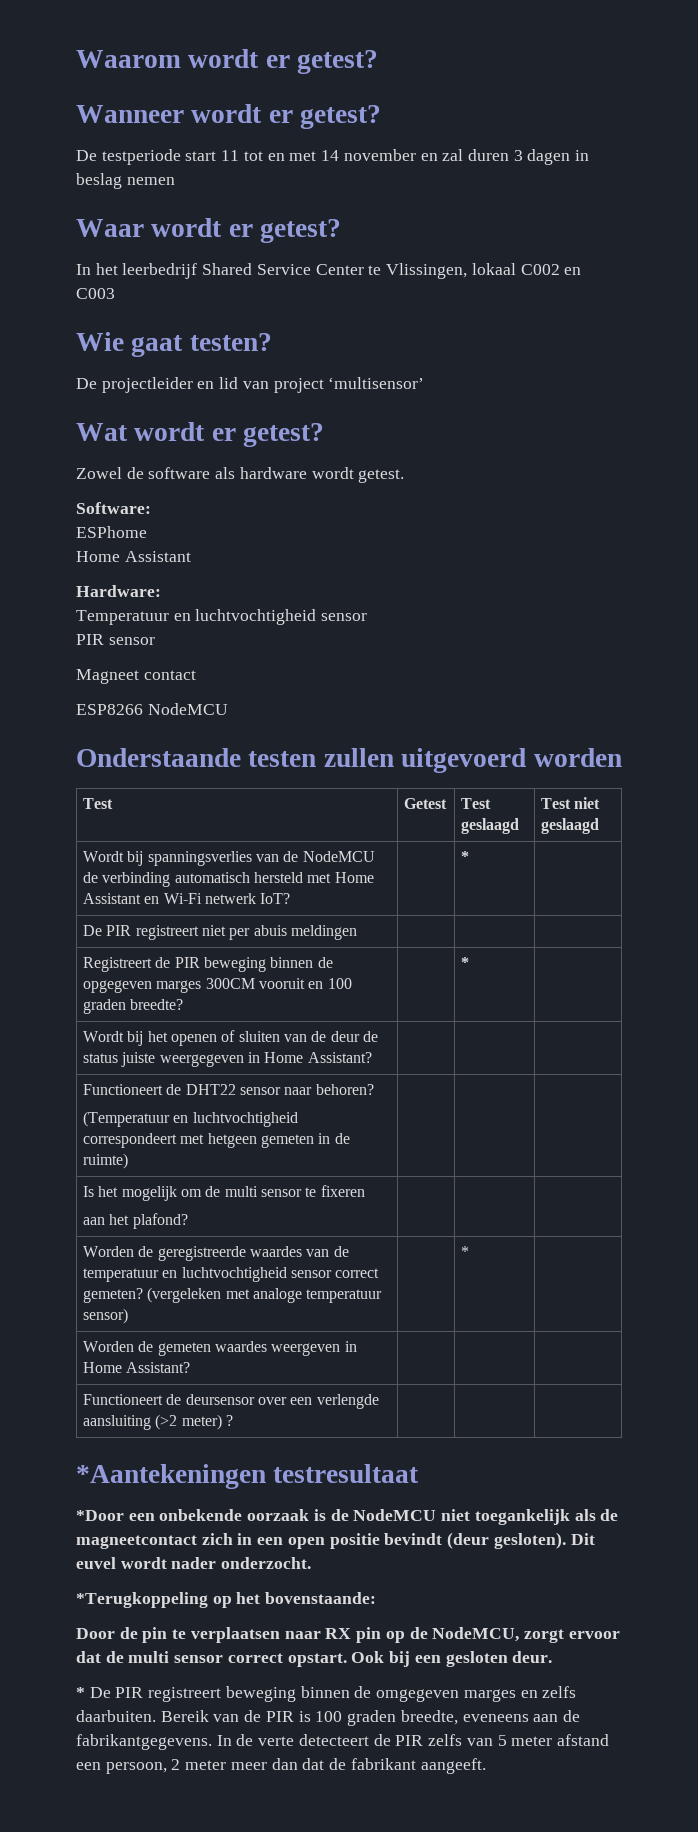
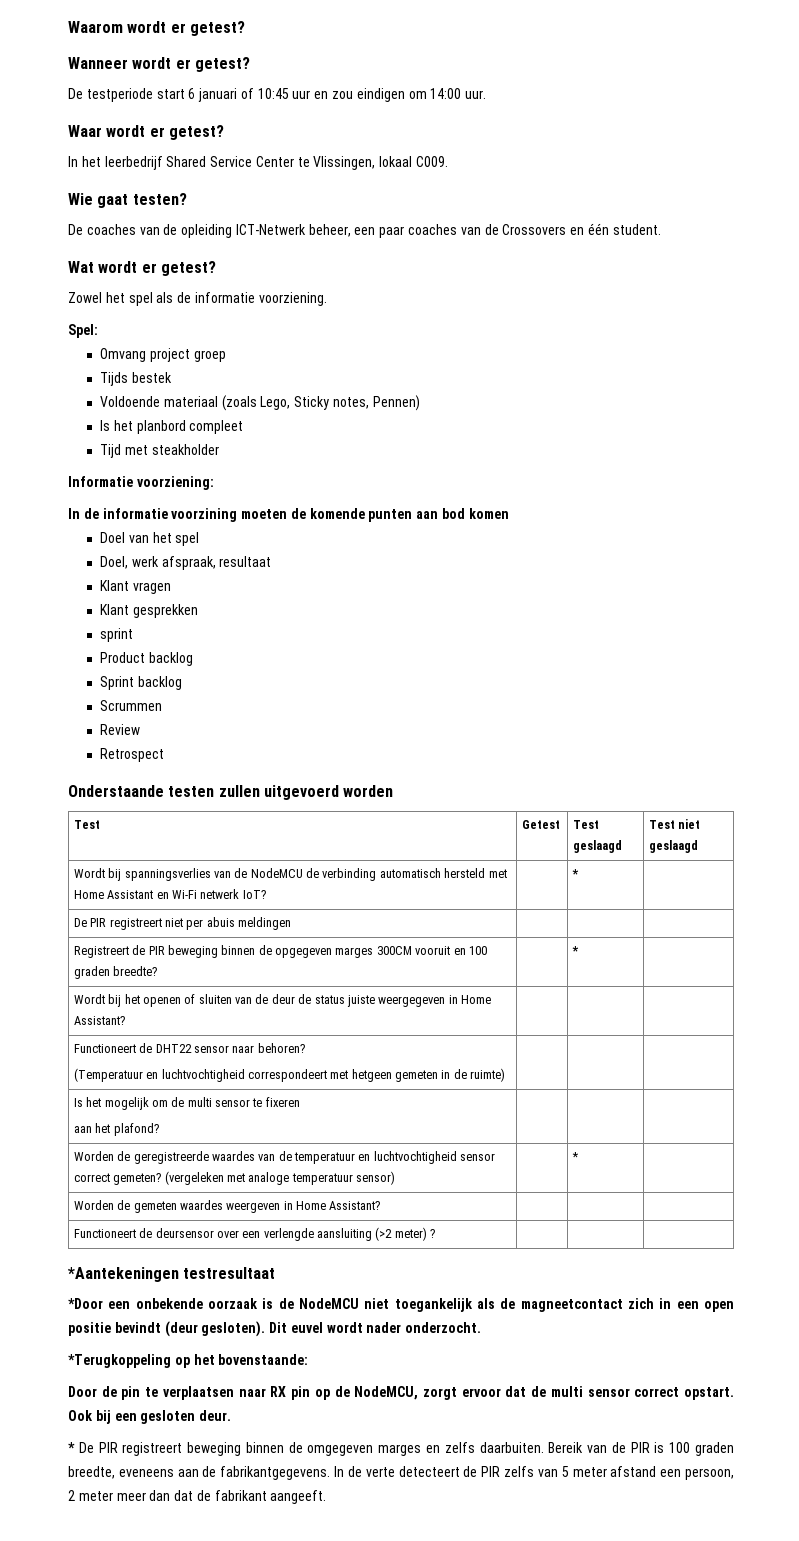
[221,149,590,165] [76,173,175,189] 11 tot en met 14 november en zal duren 3 dagen in beslag nemen -> [188,88,487,102] 6 januari of 10:45 uur en zou eindigen om 14:00 uur.
[520,264,582,275] [76,288,115,299] C002 en C003 -> [416,156,449,167] C009.
[101,377,425,393] projectleider en lid van project ‘multisensor’ -> [86,223,661,238] coaches van de opleiding ICT-Netwerk beheer, een paar coaches van de Crossovers en één student.
[126,467,405,483] [76,502,151,514] [76,526,147,538] [76,551,191,562] [76,585,161,597] [76,609,368,625] [76,634,155,645] [76,669,196,684] [76,703,228,715] de software als hardware wordt getest. // Software: // ESPhome // Home Assistant // Hardware: // Temperatuur en luchtvochtigheid sensor // PIR sensor // Magneet contact // ESP8266 NodeMCU -> [105,292,327,306] [68,324,98,338] [99,348,226,362] [99,372,172,386] [99,395,420,411] [99,420,244,434] [99,444,219,458] [68,476,214,490] [68,508,509,522] [99,532,200,546] [99,556,272,570] [99,580,171,594] [99,604,198,618] [99,628,133,642] [99,652,193,666] [99,676,182,690] [99,700,162,711] [99,724,140,735] [99,748,164,762] het spel als de informatie voorziening. // Spel: // Omvang project groep // Tijds bestek // Voldoende materiaal (zoals Lego, Sticky notes, Pennen) // Is het planbord compleet // Tijd met steakholder // Informatie voorziening: // In de informatie voorzining moeten de komende punten aan bod komen // Doel van het spel // Doel, werk afspraak, resultaat // Klant vragen // Klant gesprekken // sprint // Product backlog // Sprint backlog // Scrummen // Review // Retrospect

